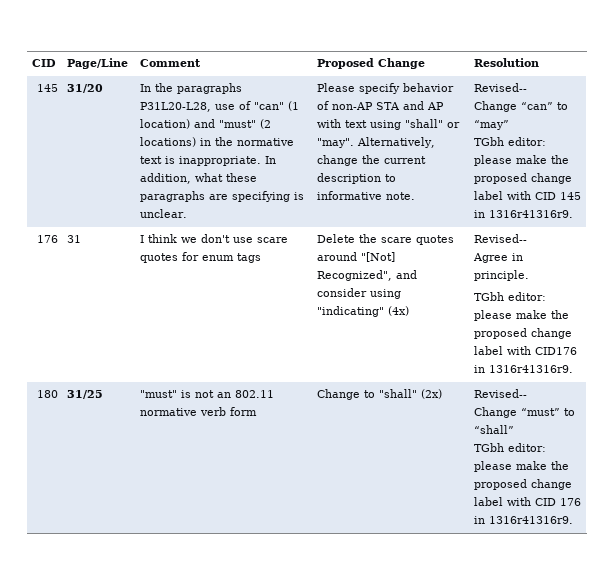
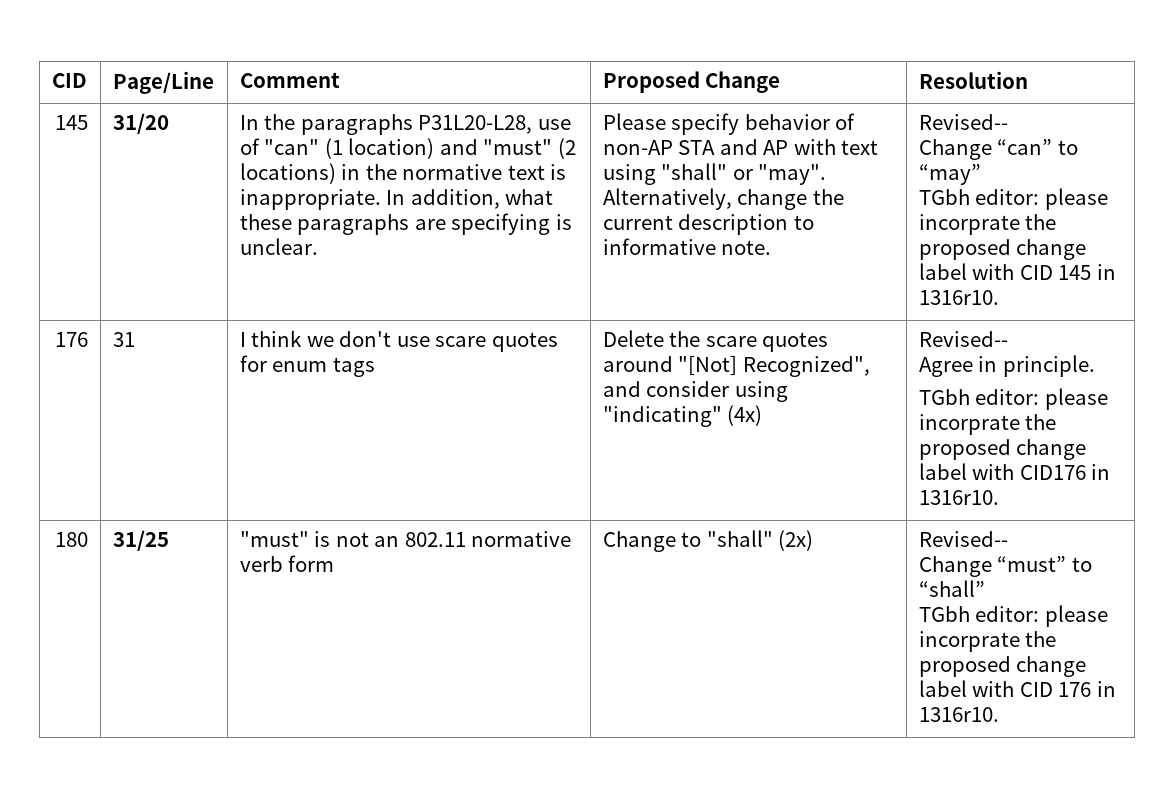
[516,155,548,164] make -> [918,214,1020,235] incorprate
[489,210,574,218] 1316r41316r9. -> [918,290,999,305] 1316r10.
[516,310,548,319] make -> [918,414,1020,435] incorprate
[489,365,574,373] 1316r41316r9. -> [918,490,999,505] 1316r10.
[516,461,548,470] make -> [918,631,1020,652] incorprate
[489,516,574,524] 1316r41316r9. -> [918,707,999,722] 1316r10.

